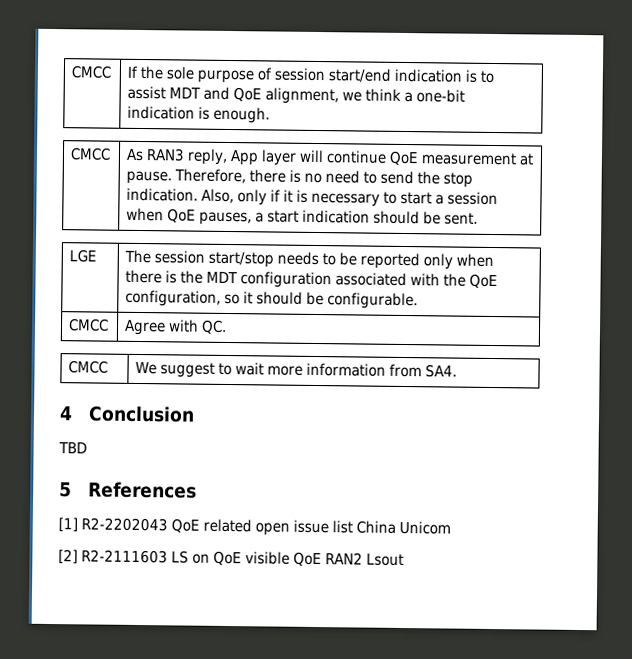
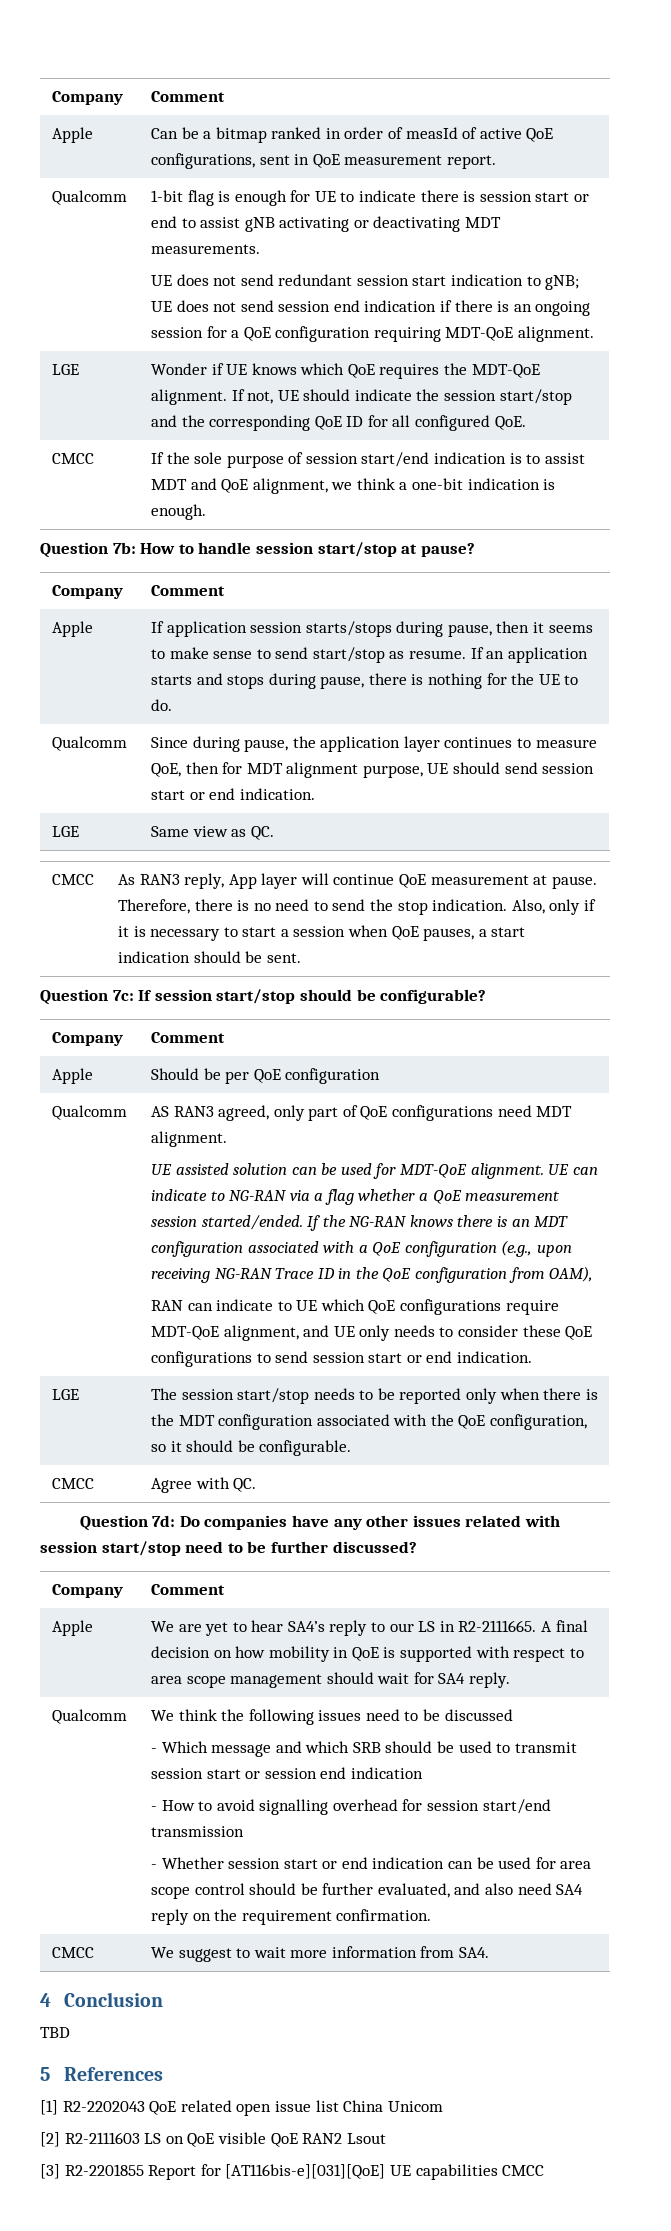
(71, 72) none -> [51,91,123,105] [150,91,225,102] [51,127,93,143] [150,127,554,143] [150,153,496,169] [51,190,127,205] [150,190,590,206] [150,216,502,232] [150,244,260,254] [150,274,580,290] [150,300,591,316] [150,326,595,342] [51,364,79,375] [150,363,540,379] [150,389,572,405] [150,415,526,431] Company | Comment // Apple | Can be a bitmap ranked in order of measId of active QoE configurations, sent in QoE measurement report. // Qualcomm | 1-bit flag is enough for UE to indicate there is session start or end to assist gNB activating or deactivating MDT measurements. // UE does not send redundant session start indication to gNB; UE does not send session end indication if there is an ongoing session for a QoE configuration requiring MDT-QoE alignment. // LGE | Wonder if UE knows which QoE requires the MDT-QoE alignment. If not, UE should indicate the session start/stop and the corresponding QoE ID for all configured QoE. //
(271, 115) none -> [40,542,475,558] [51,585,123,599] [150,585,225,596] [51,621,93,637] [150,621,593,637] [150,647,588,663] [150,673,579,689] [150,699,172,711] [51,736,127,751] [150,736,597,752] [150,762,595,778] [150,788,315,800] [51,826,79,837] [150,826,274,840] // Question 7b: How to handle session start/stop at pause? // Company | Comment // Apple | If application session starts/stops during pause, then it seems to make sense to send start/stop as resume. If an application starts and stops during pause, there is nothing for the UE to do. // Qualcomm | Since during pause, the application layer continues to measure QoE, then for MDT alignment purpose, UE should send session start or end indication. // LGE | Same view as QC.
(479, 218) none -> [40,989,487,1005] [51,1032,123,1046] [150,1032,225,1043] [51,1068,93,1084] [150,1068,381,1084] [51,1105,127,1120] [150,1105,573,1121] [150,1131,227,1147] [150,1163,598,1179] [150,1189,561,1205] [150,1215,569,1231] [150,1240,573,1257] [150,1266,594,1283] [150,1299,559,1315] [150,1325,593,1341] [150,1351,533,1367] // Question 7c: If session start/stop should be configurable? // Company | Comment // Apple | Should be per QoE configuration // Qualcomm | AS RAN3 agreed, only part of QoE configurations need MDT alignment. // UE assisted solution can be used for MDT-QoE alignment. UE can indicate to NG-RAN via a flag whether a QoE measurement session started/ended. If the NG-RAN knows there is an MDT configuration associated with a QoE configuration (e.g., upon receiving NG-RAN Trace ID in the QoE configuration from OAM), // RAN can indicate to UE which QoE configurations require MDT-QoE alignment, and UE only needs to consider these QoE configurations to send session start or end indication.
(228, 326) none -> [79,1515,560,1531] [40,1541,417,1556] [51,1584,123,1598] [150,1584,225,1595] [51,1620,93,1636] [150,1620,588,1636] [150,1646,584,1662] [150,1672,511,1688] [51,1709,127,1724] [150,1709,513,1725] [150,1741,577,1757] [150,1767,423,1779] [150,1799,551,1815] [150,1826,244,1837] [150,1857,592,1869] [150,1883,584,1899] [150,1909,432,1925] // Question 7d: Do companies have any other issues related with session start/stop need to be further discussed? // Company | Comment // Apple | We are yet to hear SA4’s reply to our LS in R2-2111665. A final decision on how mobility in QoE is supported with respect to area scope management should wait for SA4 reply. // Qualcomm | We think the following issues need to be discussed // - Which message and which SRB should be used to transmit session start or session end indication // - How to avoid signalling overhead for session start/end transmission // - Whether session start or end indication can be used for area scope control should be further evaluated, and also need SA4 reply on the requirement confirmation.
(404, 560) none -> [40,2164,545,2180] // [3] R2-2201855 Report for [AT116bis-e][031][QoE] UE capabilities CMCC

